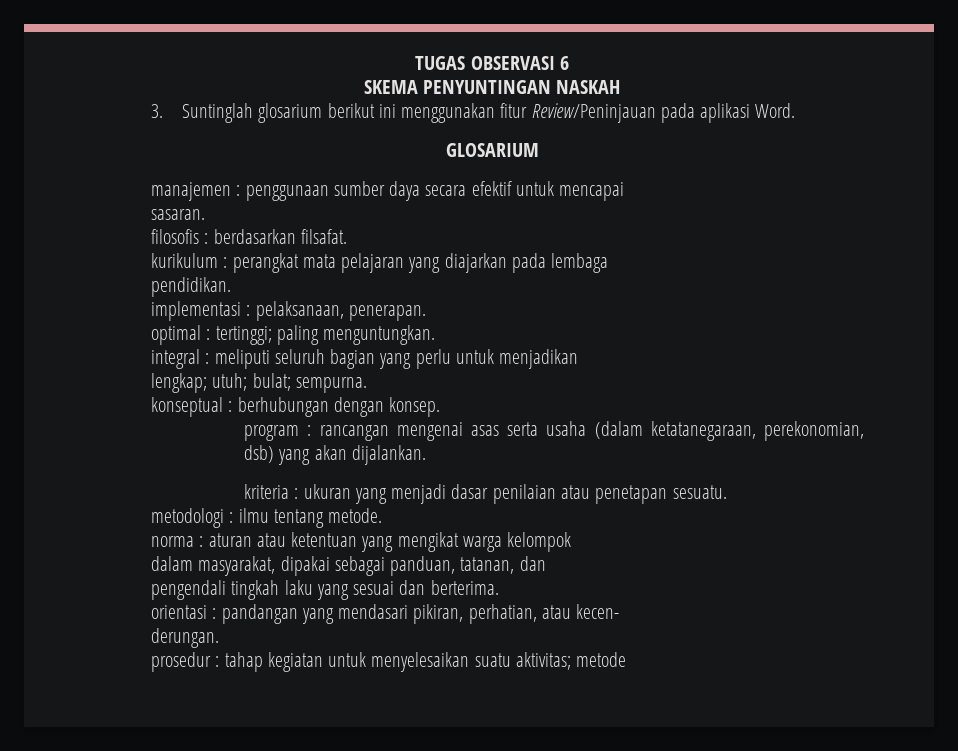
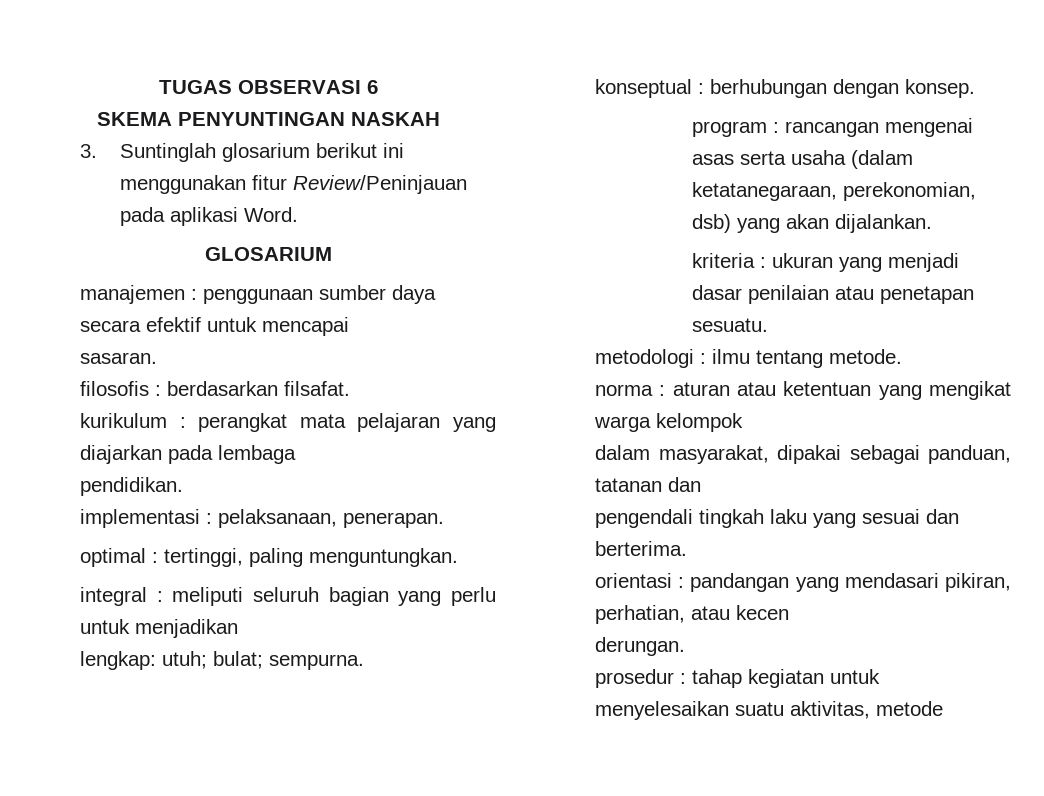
[215,326,272,345] tertinggi; -> [164,548,244,567] tertinggi,
[151,373,208,393] lengkap; -> [80,651,157,670] lengkap:
[460,557,515,574] tatanan, -> [595,478,663,492] tatanan
[576,604,620,619] kecen- -> [736,605,790,620] kecen
[515,652,571,670] aktivitas; -> [790,701,871,719] aktivitas,

